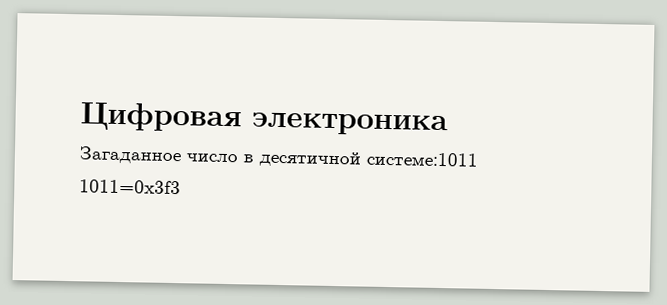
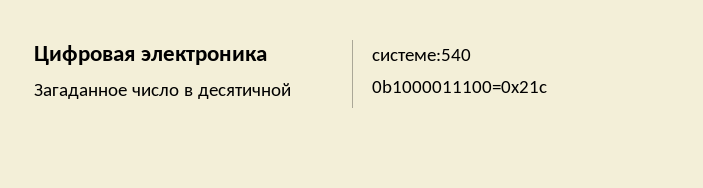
[366,151,479,167] [79,179,181,195] системе:1011 // 1011=0x3f3 -> [372,49,471,61] [372,80,547,93] системе:540 // 0b1000011100=0x21c

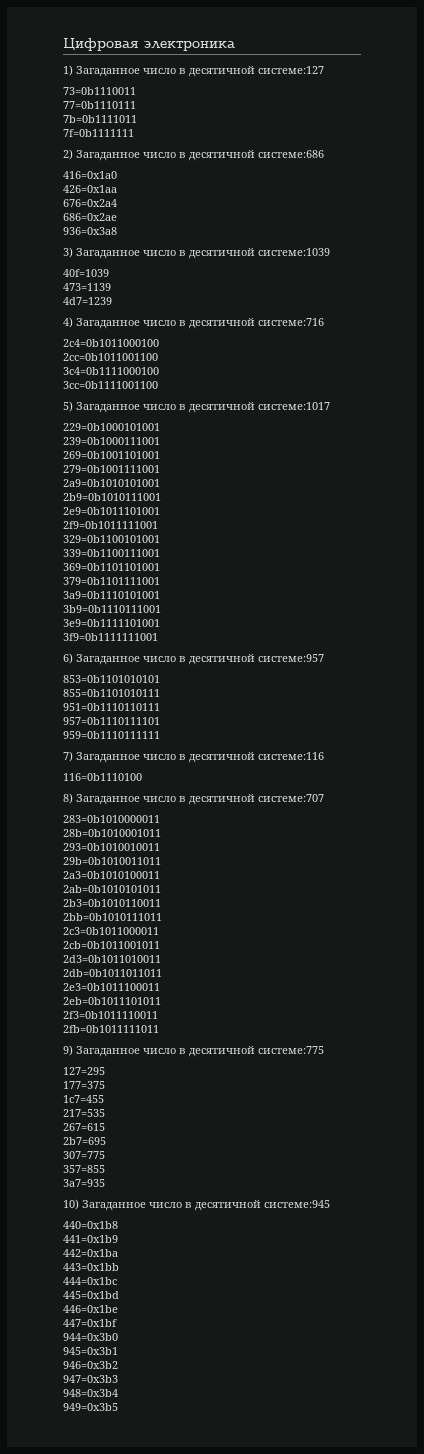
[34,83,291,99] [372,49,471,61] [372,80,547,93] Загаданное число в десятичной системе:540 // 0b1000011100=0x21c -> [63,65,324,77] [63,87,136,95] [63,101,136,109] [63,115,137,123] [63,129,134,137] [63,149,324,161] [63,171,117,179] [63,185,117,193] [63,199,117,207] [63,213,117,221] [63,227,117,235] [63,247,330,259] [63,269,109,277] [63,283,111,291] [63,297,112,305] [63,317,324,329] [63,339,159,347] [63,353,158,361] [63,367,159,375] [63,381,158,389] [63,401,330,413] [63,423,160,431] [63,437,160,445] [63,451,160,459] [63,465,160,473] [63,479,160,487] [63,493,161,501] [63,507,160,515] [63,521,158,529] [63,535,160,543] [63,549,160,557] [63,563,160,571] [63,577,160,585] [63,591,160,599] [63,605,161,613] [63,619,160,627] [63,633,158,641] [63,653,324,665] [63,675,160,683] [63,689,160,697] [63,703,160,711] [63,717,160,725] [63,731,160,739] [63,751,324,763] [63,773,142,781] [63,793,324,805] [63,815,160,823] [63,829,161,837] [63,843,160,851] [63,857,161,865] [63,871,160,879] [63,885,161,893] [63,899,161,907] [63,913,162,921] [63,927,159,935] [63,941,160,949] [63,955,161,963] [63,969,162,977] [63,983,160,991] [63,997,161,1005] [63,1011,158,1019] [63,1025,159,1033] [63,1045,324,1057] [63,1067,105,1075] [63,1081,105,1089] [63,1095,104,1103] [63,1109,105,1117] [63,1123,105,1131] [63,1137,106,1145] [63,1151,105,1159] [63,1165,105,1173] [63,1179,105,1187] [63,1199,330,1211] [63,1221,118,1229] [63,1235,118,1243] [63,1249,118,1257] [63,1263,119,1271] [63,1277,117,1285] [63,1291,119,1299] [63,1305,118,1313] [63,1319,117,1327] [63,1333,118,1341] [63,1347,118,1355] [63,1361,118,1369] [63,1375,118,1383] [63,1389,118,1397] [63,1403,118,1411] 1) Загаданное число в десятичной системе:127 // 73=0b1110011 // 77=0b1110111 // 7b=0b1111011 // 7f=0b1111111 // 2) Загаданное число в десятичной системе:686 // 416=0x1a0 // 426=0x1aa // 676=0x2a4 // 686=0x2ae // 936=0x3a8 // 3) Загаданное число в десятичной системе:1039 // 40f=1039 // 473=1139 // 4d7=1239 // 4) Загаданное число в десятичной системе:716 // 2c4=0b1011000100 // 2cc=0b1011001100 // 3c4=0b1111000100 // 3cc=0b1111001100 // 5) Загаданное число в десятичной системе:1017 // 229=0b1000101001 // 239=0b1000111001 // 269=0b1001101001 // 279=0b1001111001 // 2a9=0b1010101001 // 2b9=0b1010111001 // 2e9=0b1011101001 // 2f9=0b1011111001 // 329=0b1100101001 // 339=0b1100111001 // 369=0b1101101001 // 379=0b1101111001 // 3a9=0b1110101001 // 3b9=0b1110111001 // 3e9=0b1111101001 // 3f9=0b1111111001 // 6) Загаданное число в десятичной системе:957 // 853=0b1101010101 // 855=0b1101010111 // 951=0b1110110111 // 957=0b1110111101 // 959=0b1110111111 // 7) Загаданное число в десятичной системе:116 // 116=0b1110100 // 8) Загаданное число в десятичной системе:707 // 283=0b1010000011 // 28b=0b1010001011 // 293=0b1010010011 // 29b=0b1010011011 // 2a3=0b1010100011 // 2ab=0b1010101011 // 2b3=0b1010110011 // 2bb=0b1010111011 // 2c3=0b1011000011 // 2cb=0b1011001011 // 2d3=0b1011010011 // 2db=0b1011011011 // 2e3=0b1011100011 // 2eb=0b1011101011 // 2f3=0b1011110011 // 2fb=0b1011111011 // 9) Загаданное число в десятичной системе:775 // 127=295 // 177=375 // 1c7=455 // 217=535 // 267=615 // 2b7=695 // 307=775 // 357=855 // 3a7=935 // 10) Загаданное число в десятичной системе:945 // 440=0x1b8 // 441=0x1b9 // 442=0x1ba // 443=0x1bb // 444=0x1bc // 445=0x1bd // 446=0x1be // 447=0x1bf // 944=0x3b0 // 945=0x3b1 // 946=0x3b2 // 947=0x3b3 // 948=0x3b4 // 949=0x3b5

